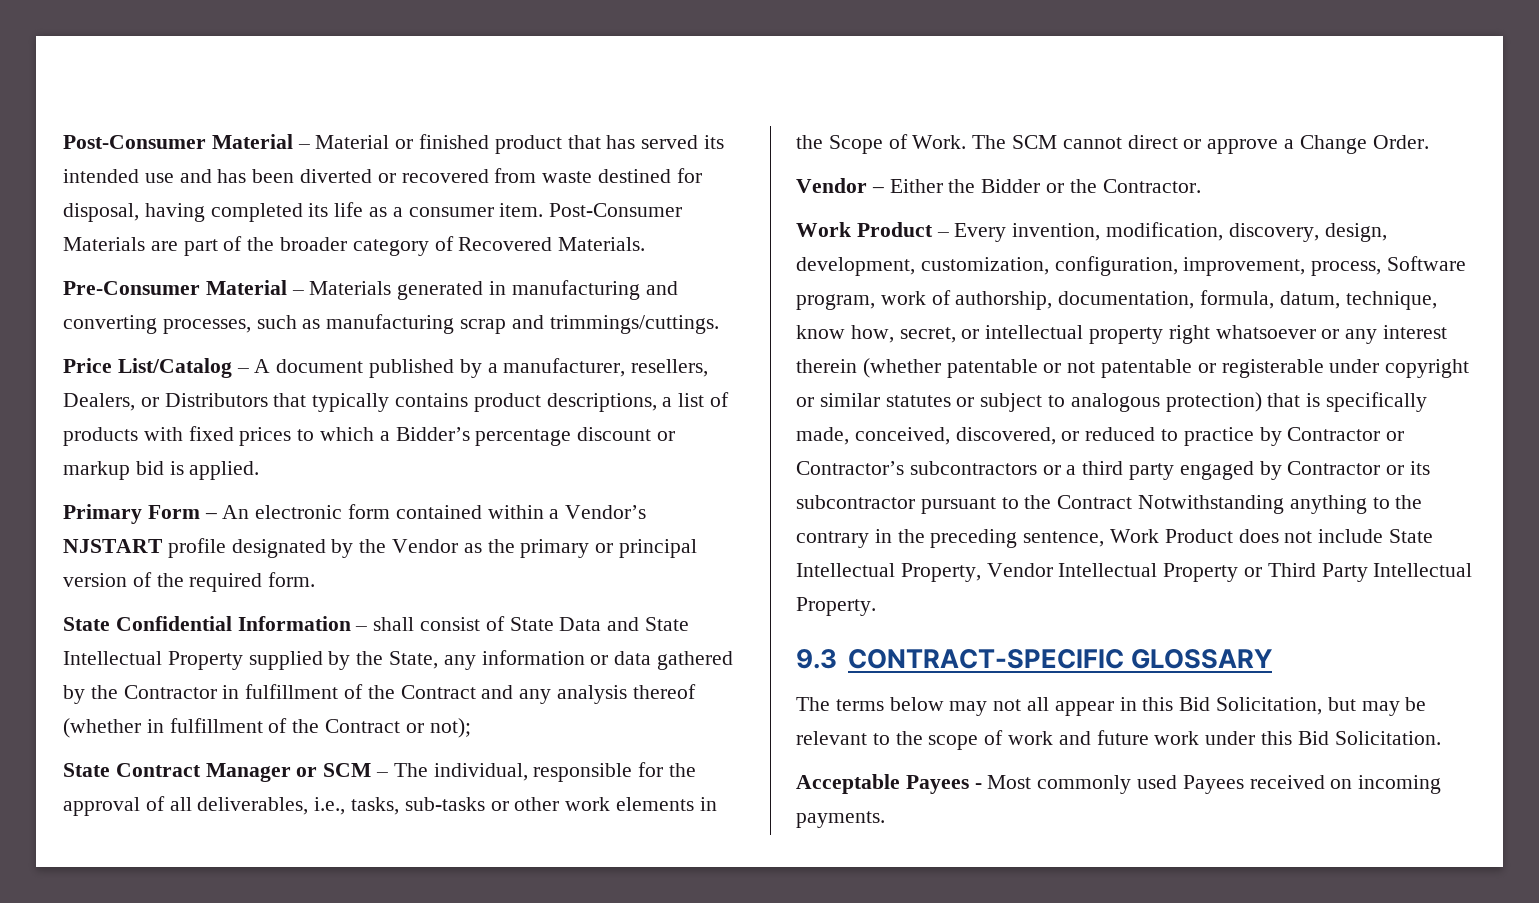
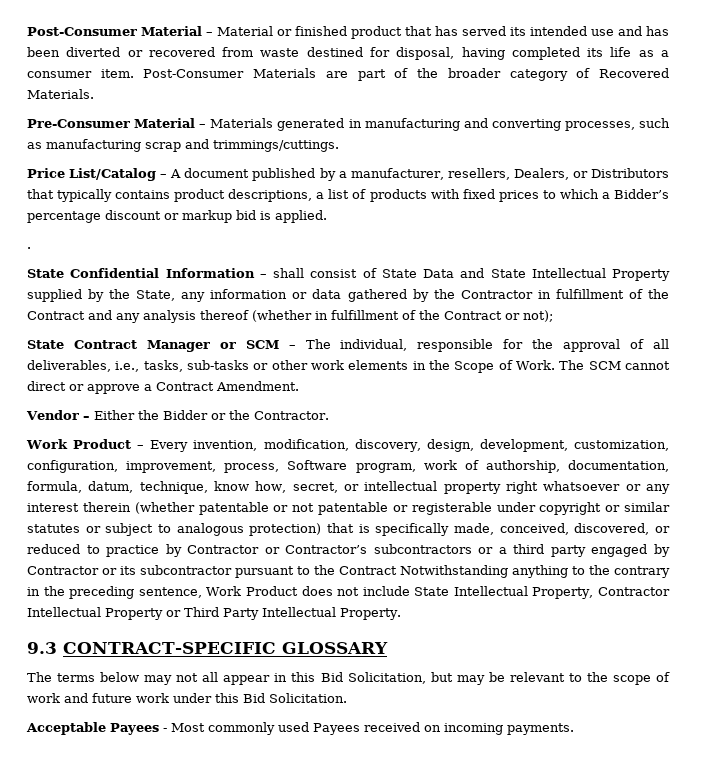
[63,504,647,524] [63,538,698,558] [63,572,316,592] Primary Form – An electronic form contained within a Vendor’s NJSTART profile designated by the Vendor as the primary or principal version of the required form. -> [27,247,31,249] .
[1299,135,1429,154] Change Order. -> [156,381,299,391] Contract Amendment.
[986,563,1053,577] Vendor -> [598,587,671,596] Contractor

